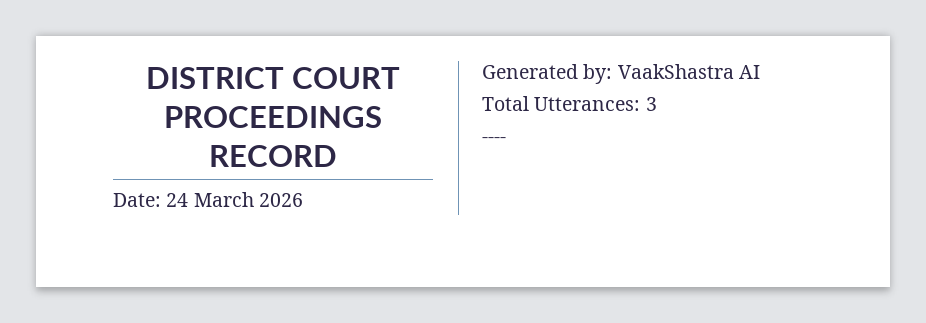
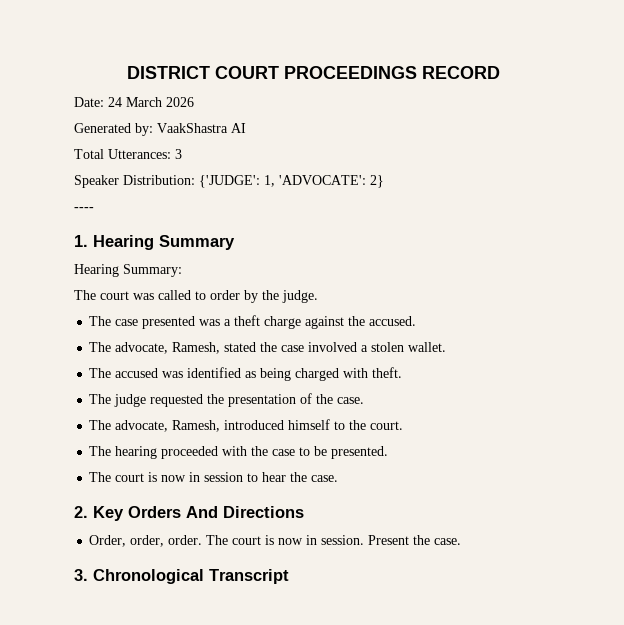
[482,137,506,143] ---- -> [74,175,384,188] [74,207,94,211] [74,235,235,250] [74,264,182,277] [74,290,318,303] [89,315,417,329] [89,342,447,354] [89,367,403,381] [89,393,365,407] [89,419,404,432] [89,446,389,459] [89,472,339,482] [74,506,304,521] [89,535,462,547] [74,569,289,584] Speaker Distribution: {'JUDGE': 1, 'ADVOCATE': 2} // ---- // 1. Hearing Summary // Hearing Summary: // The court was called to order by the judge. // The case presented was a theft charge against the accused. // The advocate, Ramesh, stated the case involved a stolen wallet. // The accused was identified as being charged with theft. // The judge requested the presentation of the case. // The advocate, Ramesh, introduced himself to the court. // The hearing proceeded with the case to be presented. // The court is now in session to hear the case. // 2. Key Orders And Directions // Order, order, order. The court is now in session. Present the case. // 3. Chronological Transcript

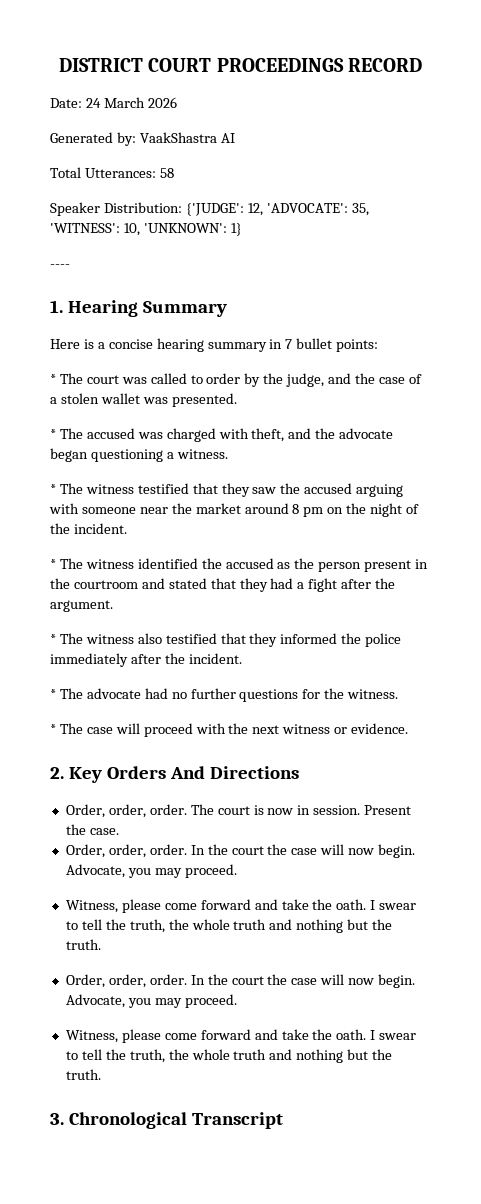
[175,149,182,159] 3 -> [159,168,174,178] 58
[264,175,384,188] [74,207,94,211] [74,235,235,250] [74,264,182,277] 1, 'ADVOCATE': 2} // ---- // 1. Hearing Summary // Hearing Summary: // -> [247,203,369,216] [50,223,242,236] [50,264,70,268] [50,300,227,317] [50,338,379,352] [50,374,56,384] 12, 'ADVOCATE': 35, 'WITNESS': 10, 'UNKNOWN': 1} // ---- // 1. Hearing Summary // Here is a concise hearing summary in 7 bullet points: // *
[282,290,318,303] [89,315,417,329] [89,342,358,354] judge. // The case presented was a theft charge against the accused. // The advocate, Ramesh, stated the case involved -> [286,373,422,387] judge, and the case of
[408,342,447,352] [89,367,403,381] [89,393,365,407] [89,419,404,432] [89,446,389,459] [89,472,339,482] wallet. // The accused was identified as being charged with theft. // The judge requested the presentation of the case. // The advocate, Ramesh, introduced himself to the court. // The hearing proceeded with the case to be presented. // The court is now in session to hear the case. -> [100,393,237,407] [50,428,394,442] [50,448,228,462] [50,483,404,497] [49,503,420,517] [50,523,127,534] [50,558,429,572] [50,578,396,592] [50,600,113,612] [50,633,402,647] [50,653,242,667] [50,688,399,702] [50,723,409,737] wallet was presented. // * The accused was charged with theft, and the advocate began questioning a witness. // * The witness testified that they saw the accused arguing with someone near the market around 8 pm on the night of the incident. // * The witness identified the accused as the person present in the courtroom and stated that they had a fight after the argument. // * The witness also testified that they informed the police immediately after the incident. // * The advocate had no further questions for the witness. // * The case will proceed with the next witness or evidence.
(462, 541) none -> [65,844,416,858] [65,864,237,878] [65,899,417,913] [65,919,393,933] [65,939,101,950] [65,974,416,988] [65,994,237,1008] [65,1029,417,1043] [65,1049,393,1063] [65,1069,101,1080] // Order, order, order. In the court the case will now begin. Advocate, you may proceed. // Witness, please come forward and take the oath. I swear to tell the truth, the whole truth and nothing but the truth. // Order, order, order. In the court the case will now begin. Advocate, you may proceed. // Witness, please come forward and take the oath. I swear to tell the truth, the whole truth and nothing but the truth.

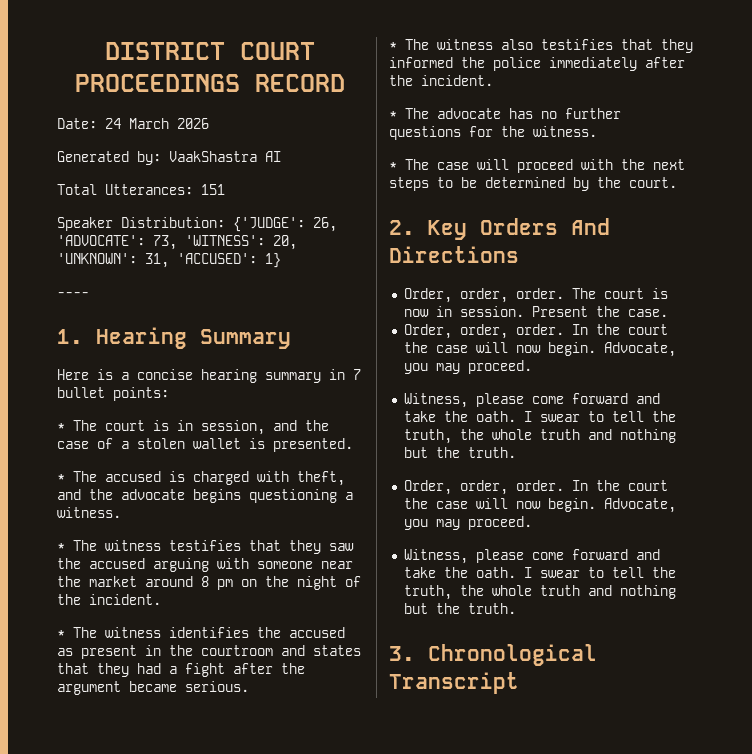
[159,168,174,178] 58 -> [201,184,225,195] 151
[247,203,369,216] [50,223,227,236] 12, 'ADVOCATE': 35, 'WITNESS': 10, 'UNKNOWN': -> [313,217,337,232] [57,235,297,250] [57,253,257,268] 26, 'ADVOCATE': 73, 'WITNESS': 20, 'UNKNOWN': 31, 'ACCUSED':
[121,373,325,387] was called to order by the judge, -> [153,420,265,435] is in session,
[142,397,168,404] was -> [249,438,265,449] is
[137,432,163,439] was -> [169,471,185,482] is
[50,448,88,462] began -> [193,489,241,503] begins
[137,483,189,494] testified -> [169,540,241,551] testifies
[137,558,198,569] identified -> [169,627,249,638] identifies
[294,558,362,572] the person -> (73, 652) none
[168,578,207,589] stated -> [313,645,361,656] states
[50,600,113,612] argument. -> [57,681,249,695] argument became serious.
[165,633,217,644] testified -> [541,39,613,50] testifies
[144,688,168,699] had -> [509,108,533,119] has
[282,723,409,734] witness or evidence. -> [389,177,677,191] steps to be determined by the court.

